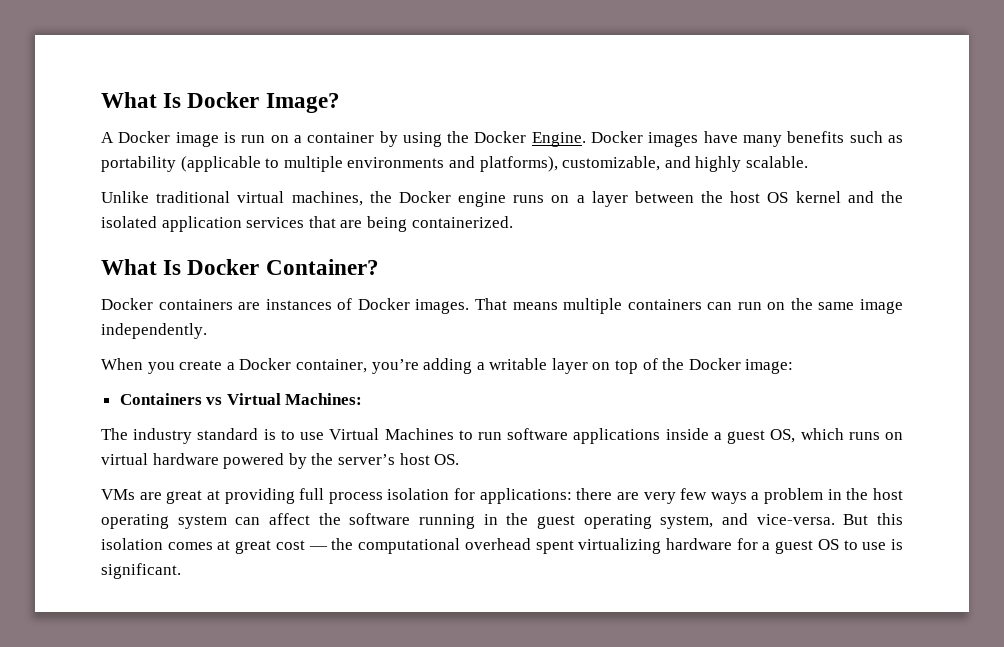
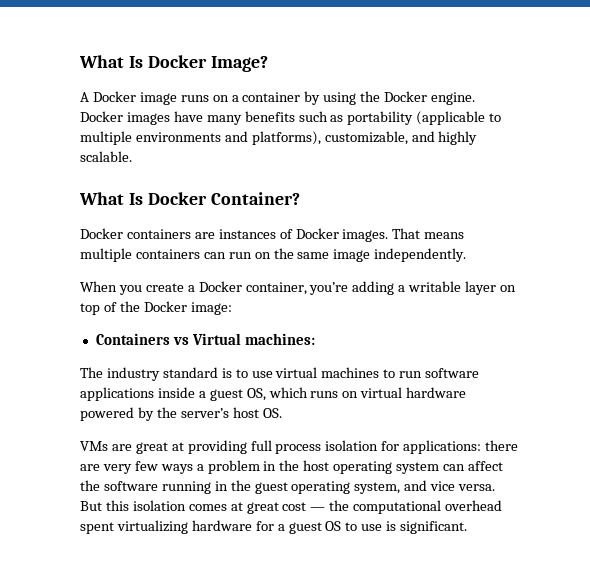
[223,132,266,143] is run -> [180,95,209,102] runs
[531,132,586,147] Engine. -> [431,92,476,105] engine.
[101,191,903,207] [101,216,513,232] // Unlike traditional virtual machines, the Docker engine runs on a layer between the host OS kernel and the isolated application services that are being containerized. -> (132, 156) none
[285,393,363,405] Machines: -> [244,333,315,345] machines:
[329,428,454,440] Virtual Machines -> [275,367,380,378] virtual machines
[756,514,835,525] vice-versa. -> [430,481,496,491] vice versa.

